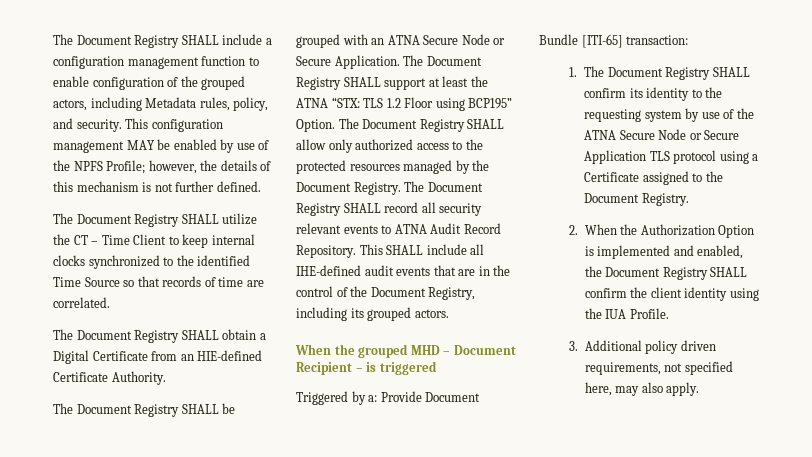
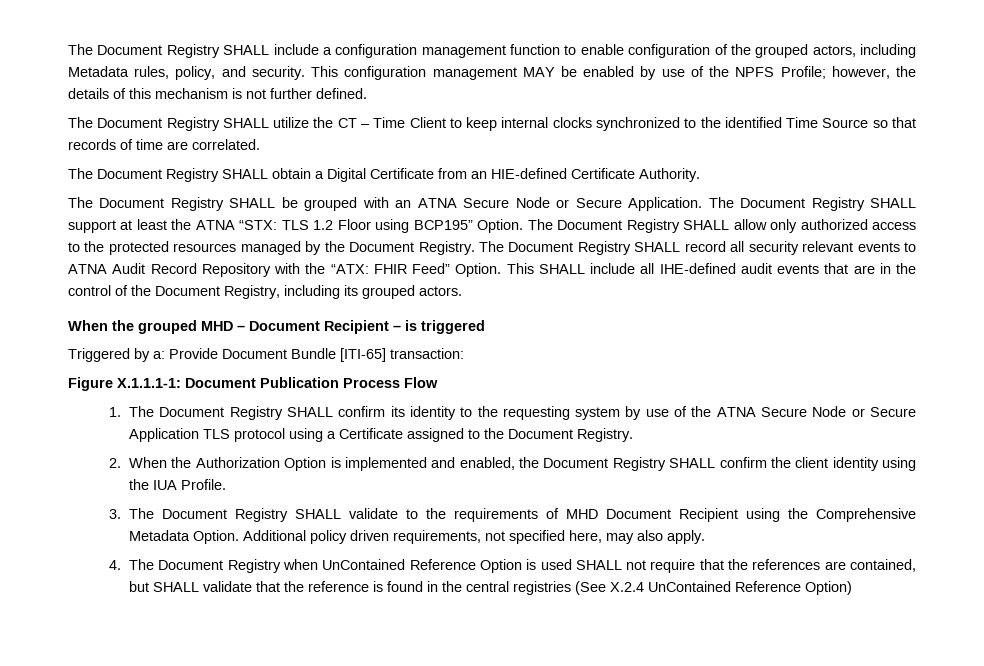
[296,245,356,258] Repository. -> [201,263,502,277] Repository with the “ATX: FHIR Feed” Option.
(689, 40) none -> [68,377,438,391] // Figure X.1.1.1-1: Document Publication Process Flow
(579, 346) none -> [129,508,916,522] [129,530,240,544] The Document Registry SHALL validate to the requirements of MHD Document Recipient using the Comprehensive Metadata Option.
(700, 389) none -> [108,559,917,573] [129,581,853,595] // 4. The Document Registry when UnContained Reference Option is used SHALL not require that the references are contained, but SHALL validate that the reference is found in the central registries (See X.2.4 UnContained Reference Option)

